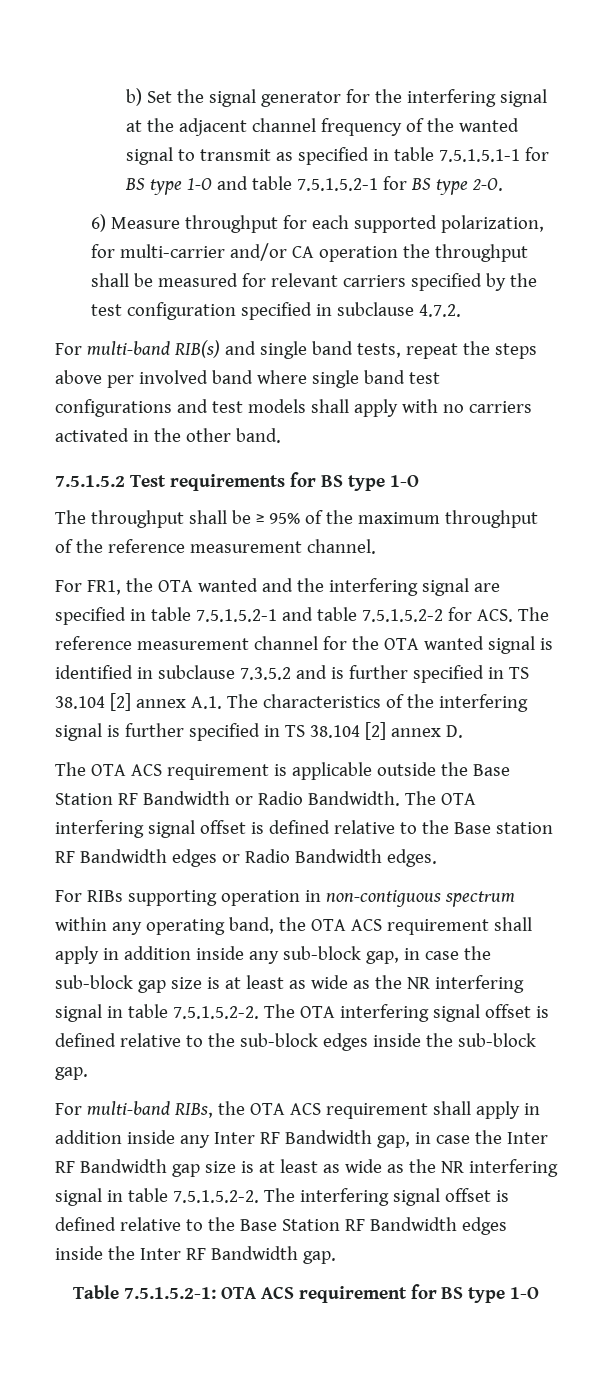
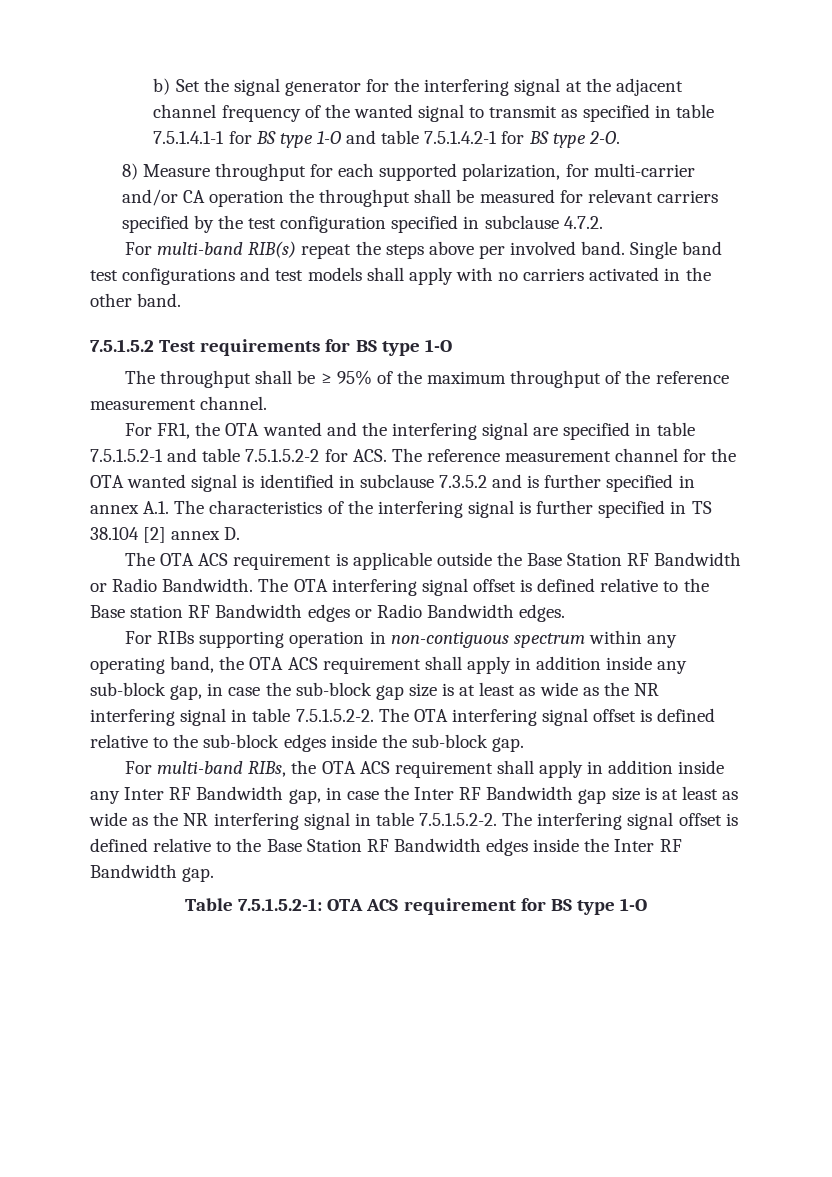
[439,149,521,162] 7.5.1.5.1-1 -> [153,131,225,144] 7.5.1.4.1-1
[297,178,379,191] 7.5.1.5.2-1 -> [424,131,498,144] 7.5.1.4.2-1
[90,214,106,232] 6) -> [121,163,138,180] 8)
[224,341,401,359] and single band tests, -> (297, 249) none
[211,370,359,388] band where single -> [581,241,678,259] band. Single
[508,667,529,679] [55,693,131,711] TS 38.104 [2] -> (695, 481) none

